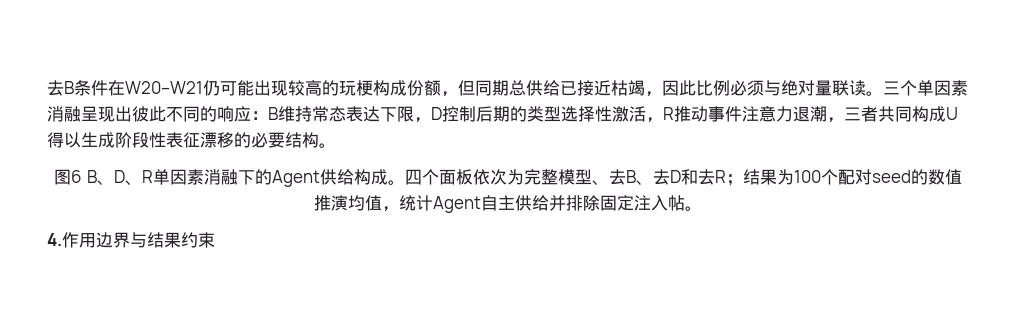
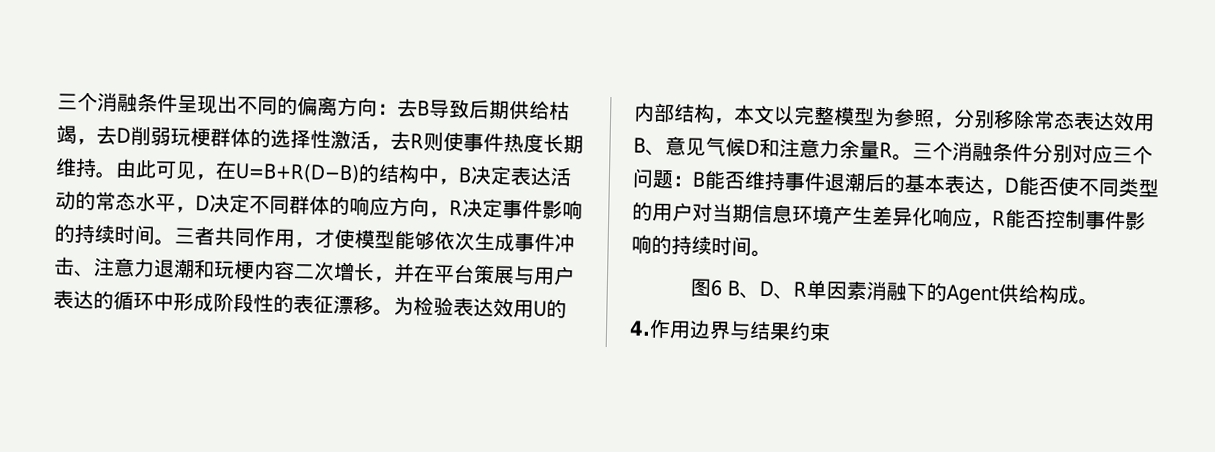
[47,80,968,97] [47,106,958,123] [47,132,98,148] 去B条件在W20–W21仍可能出现较高的玩梗构成份额，但同期总供给已接近枯竭，因此比例必须与绝对量联读。三个单因素消融呈现出彼此不同的响应：B维持常态表达下限，D控制后期的类型选择性激活，R推动事件注意力退潮，三者共同构成U得以生 -> [57,91,570,121] [56,124,584,154] [55,157,572,187] [55,190,583,220] [54,223,575,253] [53,256,575,286] [53,289,194,312] 三个消融条件呈现出不同的偏离方向：去B导致后期供给枯竭，去D削弱玩梗群体的选择性激活，去R则使事件热度长期维持。由此可见，在U=B+R(D−B)的结构中，B决定表达活动的常态水平，D决定不同群体的响应方向，R决定事件影响的持续时间。三者共同作用，才使模型能够依次生成事件冲击、注意力退潮和玩梗内容二次增长，并在平台策展与用户表达的循环中形
(166, 140) none -> [273,293,294,314] 的
[234,132,319,148] 的必要结构 -> [373,295,567,319] [633,102,1155,132] [633,136,1153,165] [632,168,1159,198] [632,201,1146,231] [631,234,752,256] 。为检验表达效用U的内部结构，本文以完整模型为参照，分别移除常态表达效用B、意见气候D和注意力余量R。三个消融条件分别对应三个问题：B能否维持事件退潮后的基本表达，D能否使不同类型的用户对当期信息环境产生差异化响应，R能否控制事件影响的持续时间
[404,169,962,186] [314,195,702,213] 四个面板依次为完整模型、去B、去D和去R；结果为100个配对seed的数值推演均值，统计Agent自主供给并排除固定注入帖。 -> (1099, 301) none

